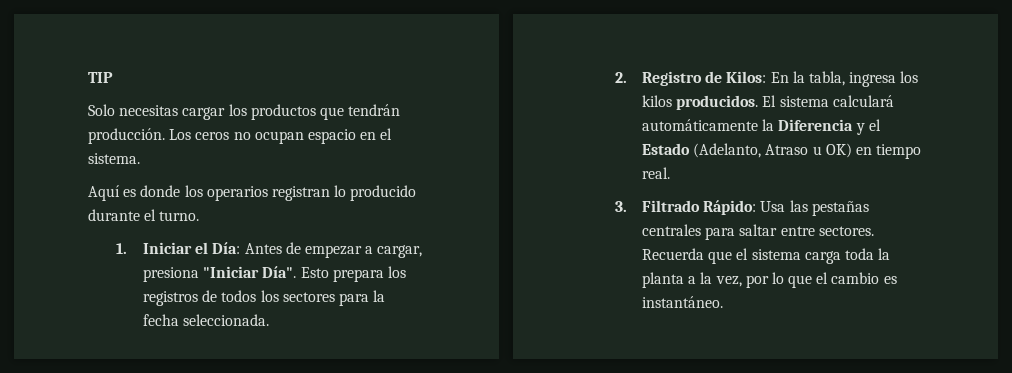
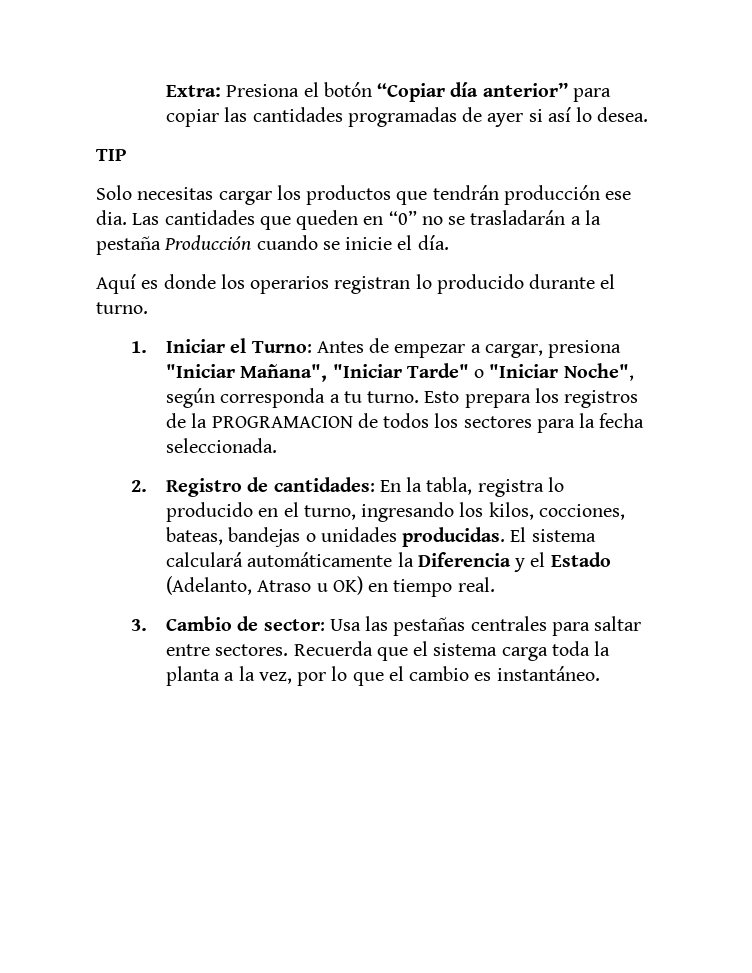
(88, 77) none -> [166,82,611,102] [166,107,649,127] Extra: Presiona el botón “Copiar día anterior” para copiar las cantidades programadas de ayer si así lo desea. //
[88,128,393,144] [88,153,140,164] producción. Los ceros no ocupan espacio en el sistema. -> [503,185,632,205] [96,210,601,230] [96,235,449,255] producción ese dia. Las cantidades que queden en “0” no se trasladarán a la pestaña Producción cuando se inicie el día.
[212,242,241,254] Día: -> [251,341,312,353] Turno:
[262,266,297,278] Día". -> [240,363,634,382] [166,388,420,408] Mañana", "Iniciar Tarde" o "Iniciar Noche", según corresponda a tu turno.
(218, 296) none -> [191,413,378,428] la PROGRAMACION de
[726,71,767,83] Kilos: -> [273,477,375,492] cantidades:
[849,71,919,87] [641,95,759,110] ingresa los kilos producidos. -> [477,477,564,497] [166,502,625,522] [166,527,506,547] registra lo producido en el turno, ingresando los kilos, cocciones, bateas, bandejas o unidades producidas.
[641,200,757,215] Filtrado Rápido: -> [166,616,325,631] Cambio de sector:

